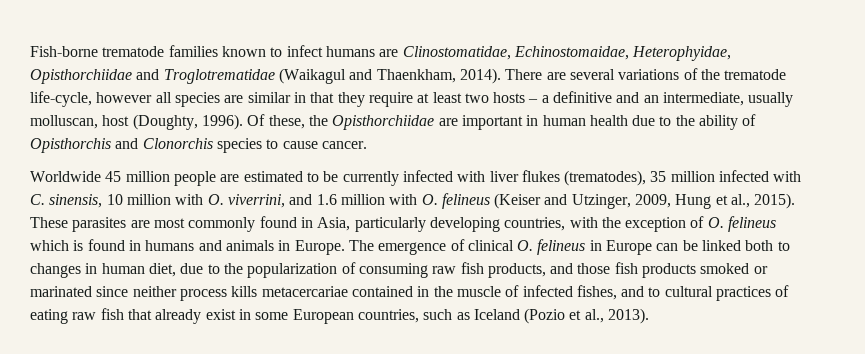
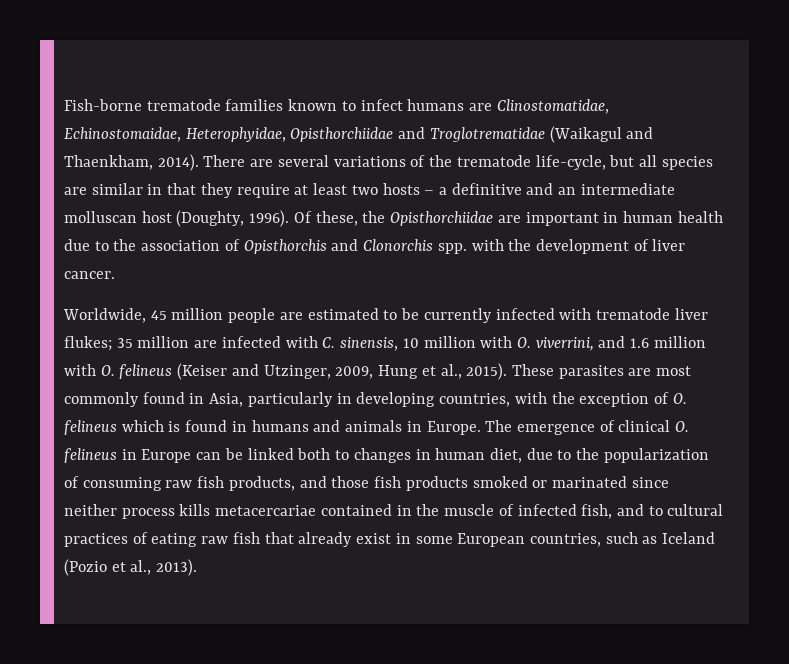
[96,92,153,103] however -> [609,155,635,167] but
[663,92,794,107] [30,115,98,129] intermediate, usually molluscan, -> [580,183,675,195] [64,211,137,223] intermediate molluscan
[699,115,739,130] ability -> [141,240,221,251] association
[216,138,318,153] species to cause -> [437,239,686,254] spp. with the development of liver
[30,171,101,182] Worldwide -> [63,308,146,323] Worldwide,
[489,170,647,186] liver flukes (trematodes), -> [595,308,708,320] [64,336,112,351] trematode liver flukes;
(715, 176) none -> [194,340,218,348] are
(426, 224) none -> [336,393,352,404] in
[576,285,617,300] fishes, -> [581,504,613,519] fish,

